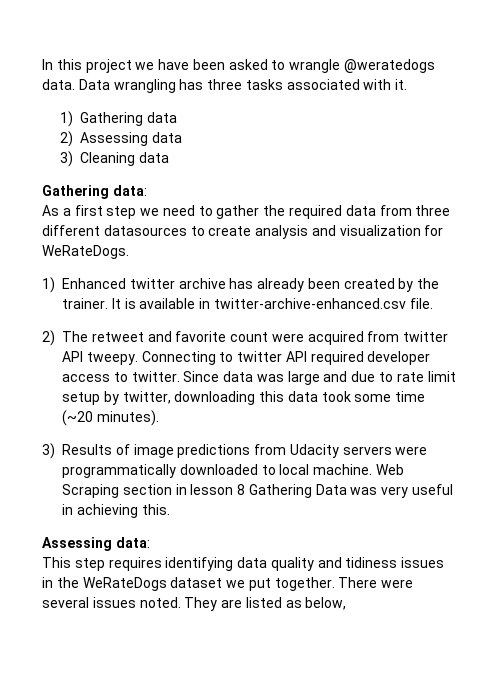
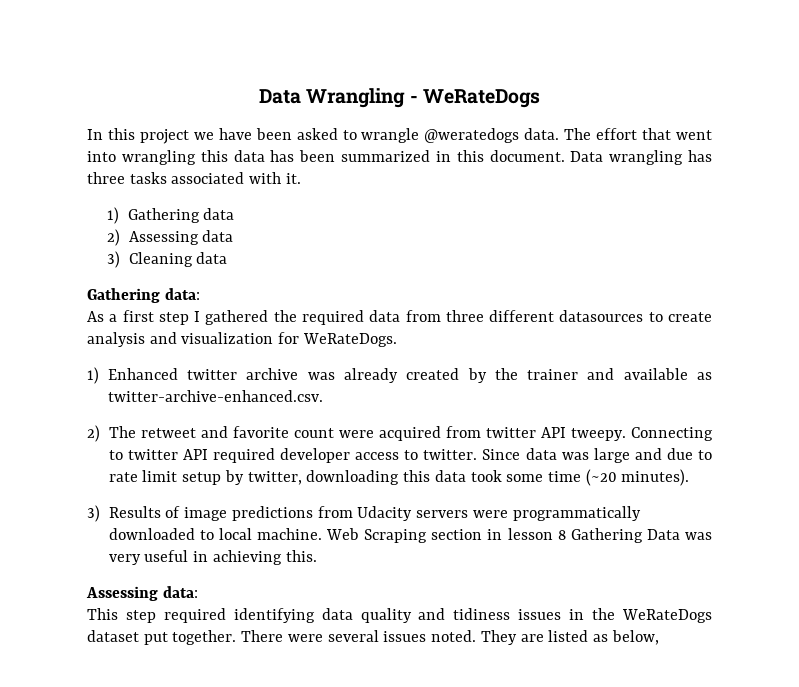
(42, 64) none -> [259,88,540,108] Data Wrangling - WeRateDogs //
(75, 84) none -> [564,128,713,140] [87,150,565,165] The effort that went into wrangling this data has been summarized in this document.
[140,205,260,219] we need to gather -> [194,310,269,325] I gathered
[229,278,440,292] [62,298,433,309] has already been created by the trainer. It is available in twitter-archive-enhanced.csv file. -> [307,368,712,383] [107,390,323,402] was already created by the trainer and available as twitter-archive-enhanced.csv.
[108,557,162,571] requires -> [163,608,226,623] required
[226,580,246,588] we -> (139, 636) none

